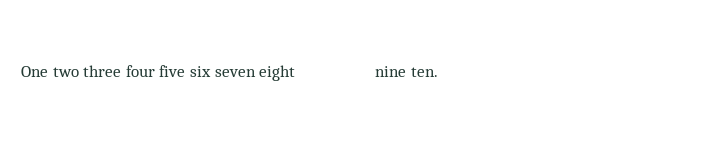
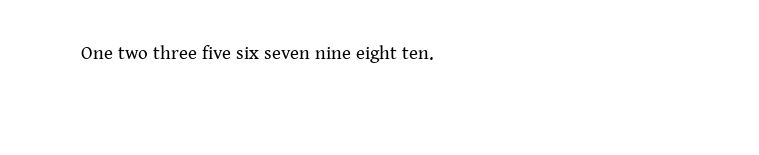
[125,65,155,77] four -> (197, 52) none
[259,65,406,81] eight nine -> [314,45,397,63] nine eight

